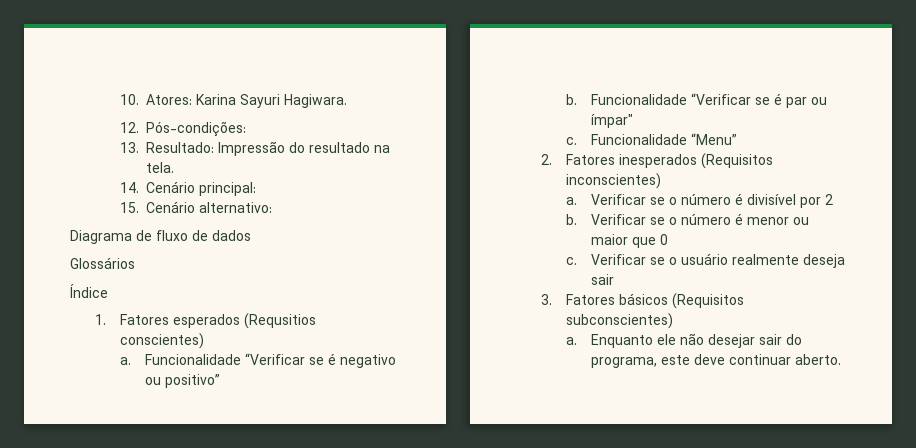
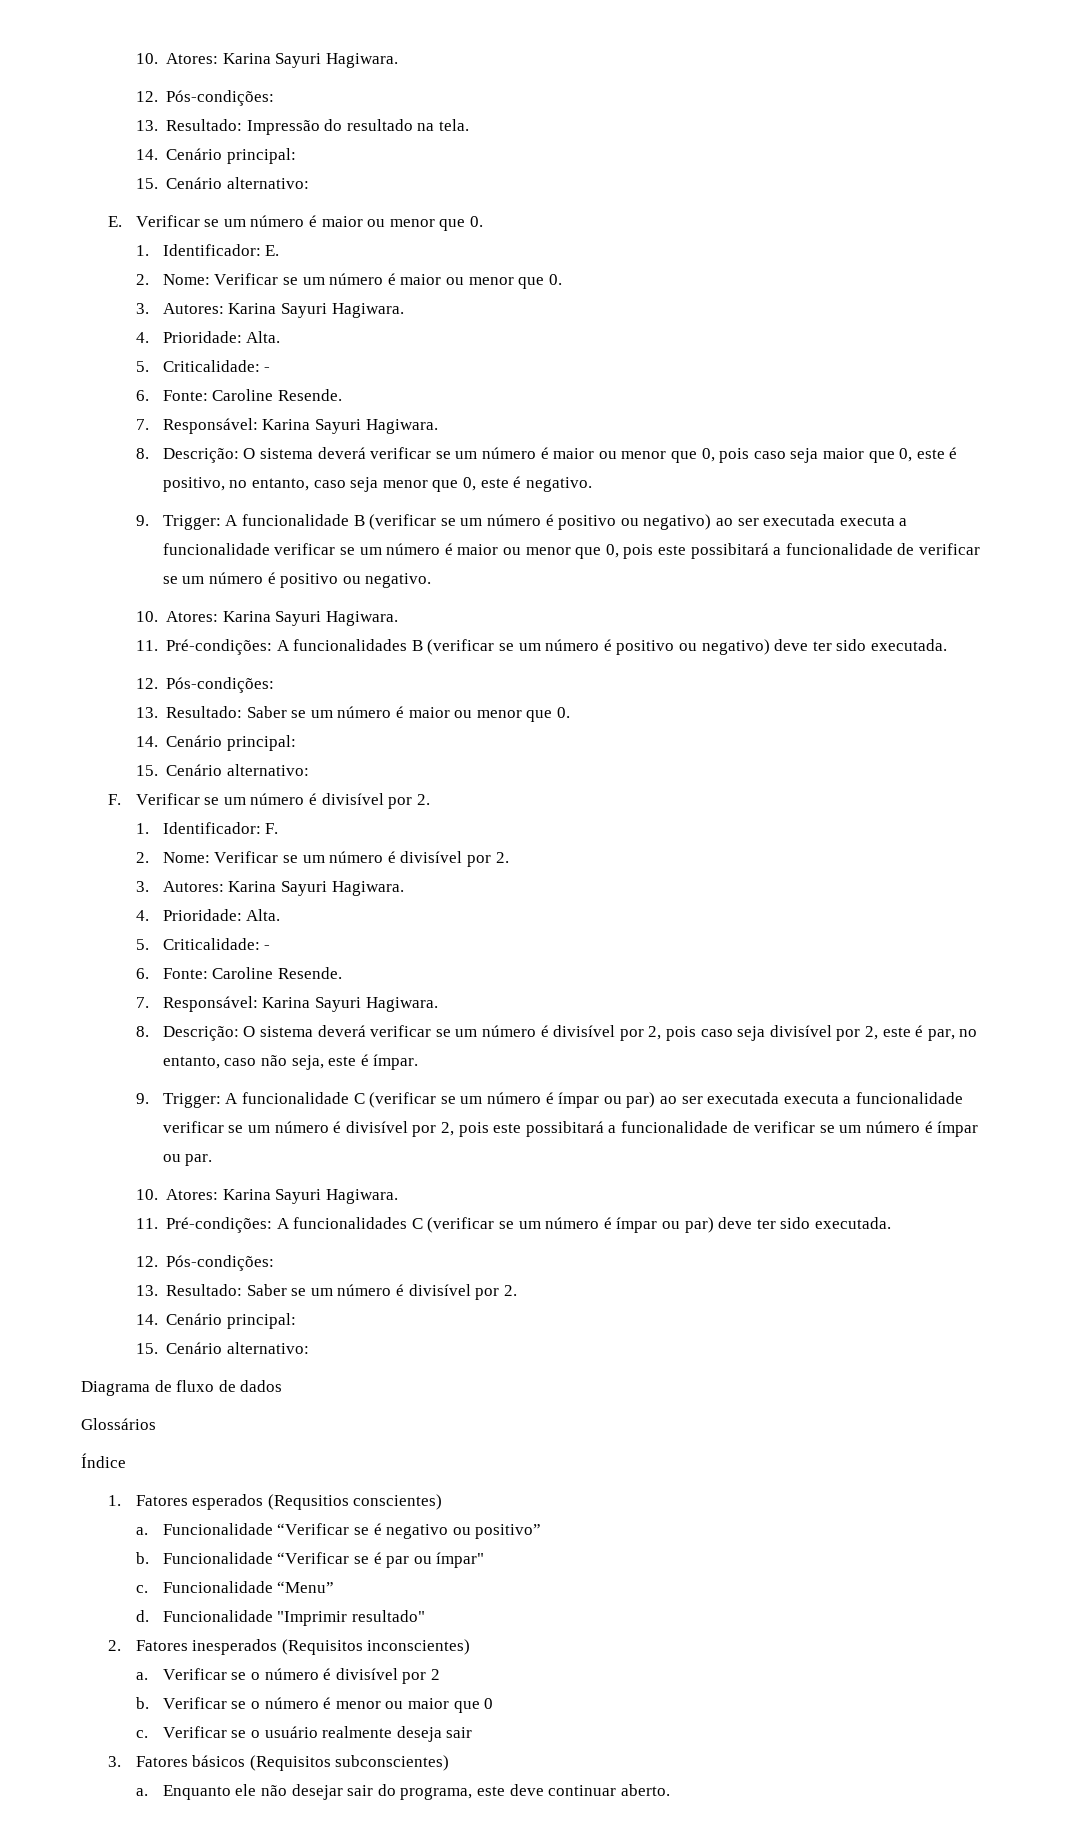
(272, 207) none -> [108,215,483,231] [135,244,280,256] [135,273,562,289] [135,303,404,318] [135,331,281,343] [135,360,271,372] [135,389,343,401] [135,418,438,434] [135,447,958,463] [162,476,592,492] [135,514,908,530] [162,543,980,559] [162,572,432,588] [135,611,398,626] [135,639,947,655] [135,677,275,693] [135,706,570,722] [135,735,296,751] [135,764,309,776] [108,793,430,809] [135,822,279,834] [135,851,509,867] [135,881,404,896] [135,909,281,921] [135,938,271,950] [135,967,343,979] [135,996,438,1012] [135,1025,978,1041] [162,1054,419,1070] [135,1092,963,1108] [162,1121,979,1137] [162,1154,213,1166] [135,1189,398,1204] [135,1217,891,1233] [135,1255,275,1271] [135,1284,517,1300] [135,1313,296,1329] [135,1342,309,1354] // E. Verificar se um número é maior ou menor que 0. // 1. Identificador: E. // 2. Nome: Verificar se um número é maior ou menor que 0. // 3. Autores: Karina Sayuri Hagiwara. // 4. Prioridade: Alta. // 5. Criticalidade: - // 6. Fonte: Caroline Resende. // 7. Responsável: Karina Sayuri Hagiwara. // 8. Descrição: O sistema deverá verificar se um número é maior ou menor que 0, pois caso seja maior que 0, este é positivo, no entanto, caso seja menor que 0, este é negativo. // 9. Trigger: A funcionalidade B (verificar se um número é positivo ou negativo) ao ser executada executa a funcionalidade verificar se um número é maior ou menor que 0, pois este possibitará a funcionalidade de verificar se um número é positivo ou negativo. // 10. Atores: Karina Sayuri Hagiwara. // 11. Pré-condições: A funcionalidades B (verificar se um número é positivo ou negativo) deve ter sido executada. // 12. Pós-condições: // 13. Resultado: Saber se um número é maior ou menor que 0. // 14. Cenário principal: // 15. Cenário alternativo: // F. Verificar se um número é divisível por 2. // 1. Identificador: F. // 2. Nome: Verificar se um número é divisível por 2. // 3. Autores: Karina Sayuri Hagiwara. // 4. Prioridade: Alta. // 5. Criticalidade: - // 6. Fonte: Caroline Resende. // 7. Responsável: Karina Sayuri Hagiwara. // 8. Descrição: O sistema deverá verificar se um número é divisível por 2, pois caso seja divisível por 2, este é par, no entanto, caso não seja, este é ímpar. // 9. Trigger: A funcionalidade C (verificar se um número é ímpar ou par) ao ser executada executa a funcionalidade verificar se um número é divisível por 2, pois este possibitará a funcionalidade de verificar se um número é ímpar ou par. // 10. Atores: Karina Sayuri Hagiwara. // 11. Pré-condições: A funcionalidades C (verificar se um número é ímpar ou par) deve ter sido executada. // 12. Pós-condições: // 13. Resultado: Saber se um número é divisível por 2. // 14. Cenário principal: // 15. Cenário alternativo:
(737, 139) none -> [135,1610,426,1626] // d. Funcionalidade "Imprimir resultado"

